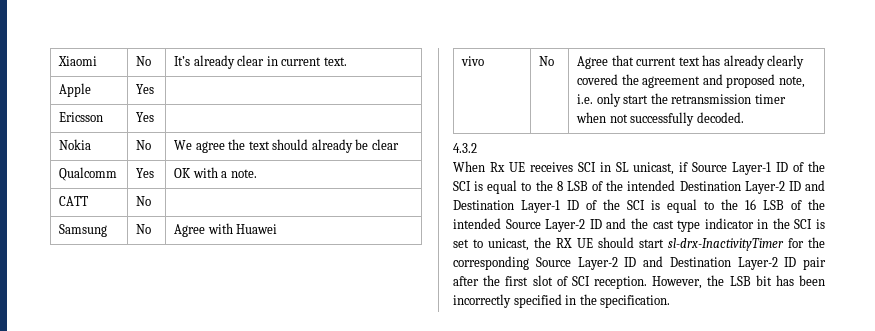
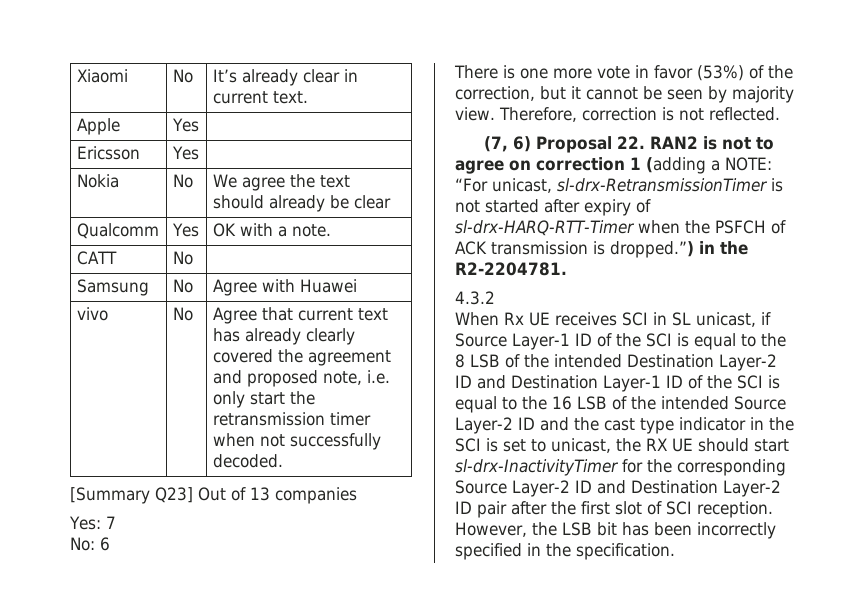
(744, 117) none -> [70,487,357,504] [69,516,116,530] [70,537,110,551] [454,65,793,81] [455,86,794,103] [455,107,780,122] [484,136,775,153] [455,157,772,174] [455,178,783,193] [455,199,651,216] [455,220,786,236] [455,241,748,258] [455,262,567,276] // [Summary Q23] Out of 13 companies // Yes: 7 // No: 6 // There is one more vote in favor (53%) of the correction, but it cannot be seen by majority view. Therefore, correction is not reflected. // (7, 6) Proposal 22. RAN2 is not to agree on correction 1 (adding a NOTE: “For unicast, sl-drx-RetransmissionTimer is not started after expiry of sl-drx-HARQ-RTT-Timer when the PSFCH of ACK transmission is dropped.”) in the R2-2204781.

